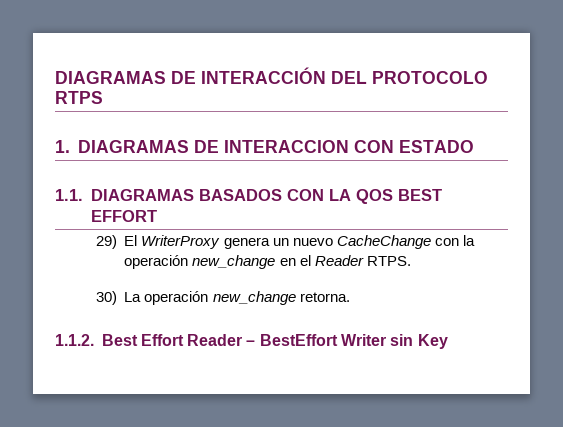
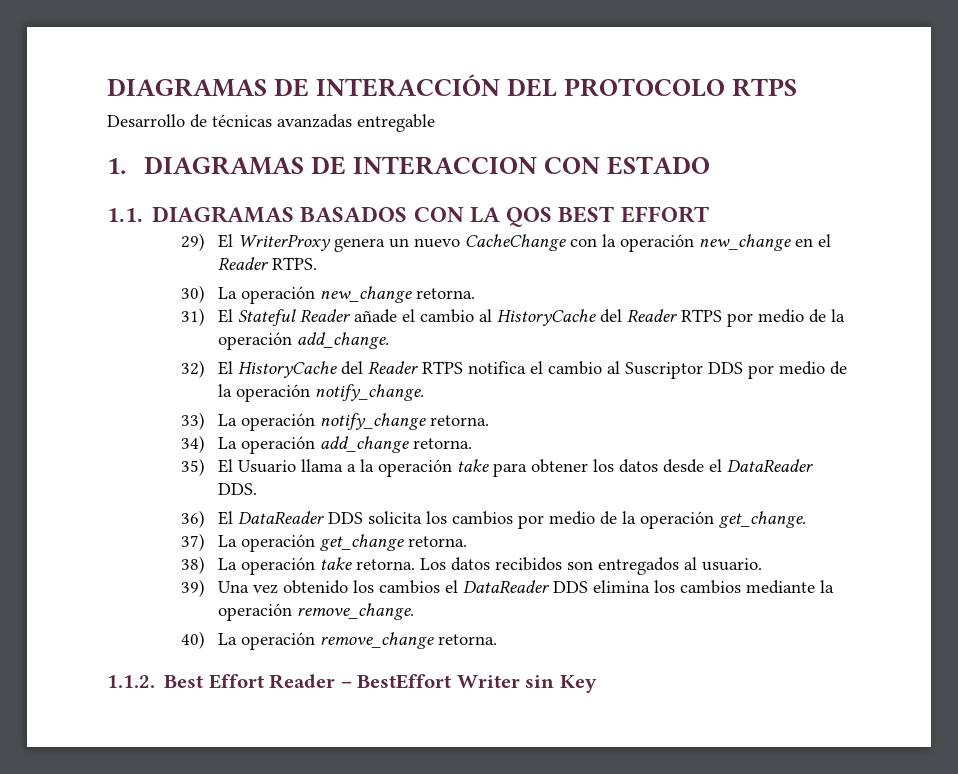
(103, 97) none -> [107,114,435,132] // Desarrollo de técnicas avanzadas entregable
(350, 297) none -> [180,308,845,327] [217,332,389,350] [180,360,847,379] [217,384,424,402] [180,412,489,431] [180,435,472,454] [180,458,813,477] [217,483,257,495] [180,510,806,529] [180,533,467,552] [180,556,762,575] [180,579,834,597] [217,603,414,621] [180,631,497,650] // 31) El Stateful Reader añade el cambio al HistoryCache del Reader RTPS por medio de la operación add_change. // 32) El HistoryCache del Reader RTPS notifica el cambio al Suscriptor DDS por medio de la operación notify_change. // 33) La operación notify_change retorna. // 34) La operación add_change retorna. // 35) El Usuario llama a la operación take para obtener los datos desde el DataReader DDS. // 36) El DataReader DDS solicita los cambios por medio de la operación get_change. // 37) La operación get_change retorna. // 38) La operación take retorna. Los datos recibidos son entregados al usuario. // 39) Una vez obtenido los cambios el DataReader DDS elimina los cambios mediante la operación remove_change. // 40) La operación remove_change retorna.

